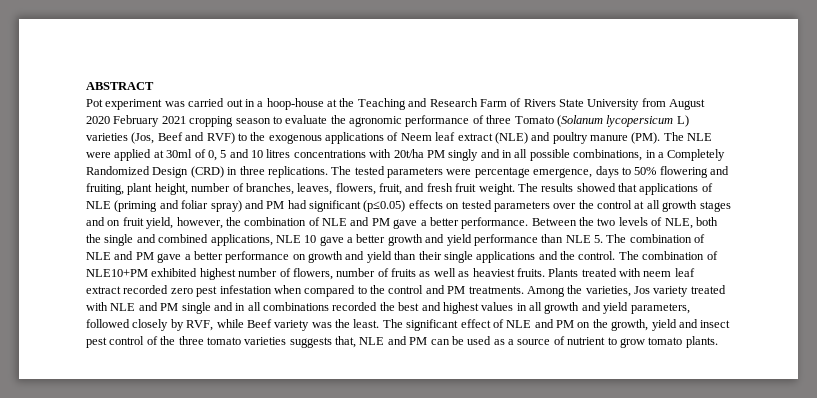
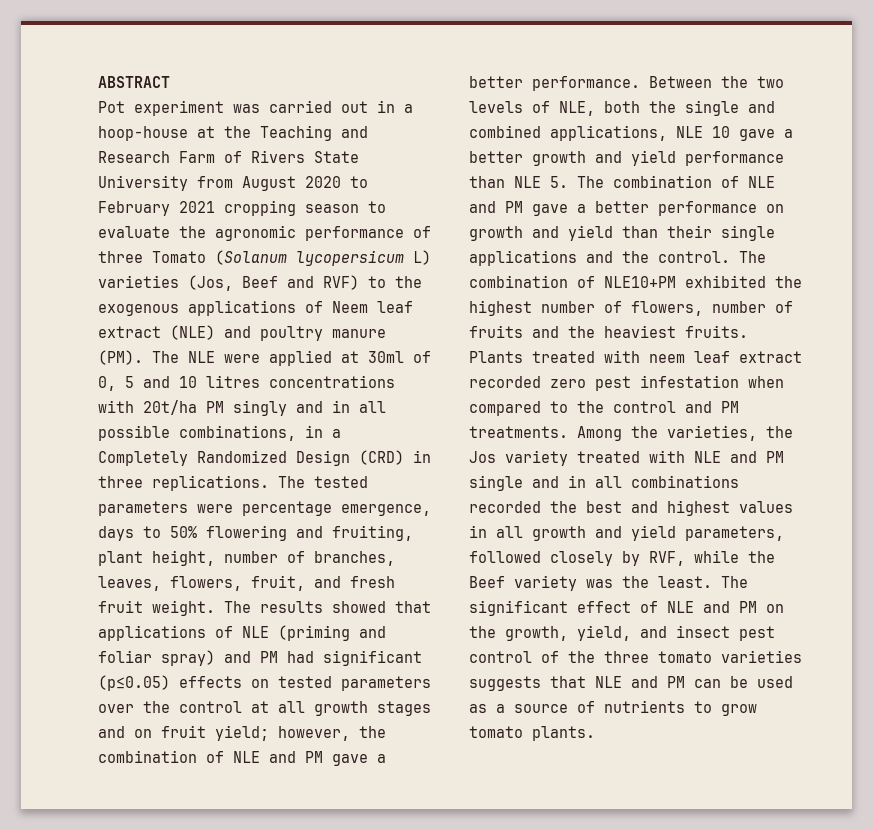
(110, 120) none -> [350,176,368,188] to
[146,217,174,229] yield, -> [215,725,269,741] yield;
(198, 272) none -> [775,276,802,288] the
[419,268,470,277] as well as -> [532,326,595,338] and the
(631, 291) none -> [766,426,793,438] the
(244, 323) none -> [748,551,775,563] the
[651,319,677,331] yield -> [577,625,631,641] yield,
[335,336,356,348] that, -> [550,676,586,688] that
[567,337,606,345] nutrient -> [604,700,685,713] nutrients

